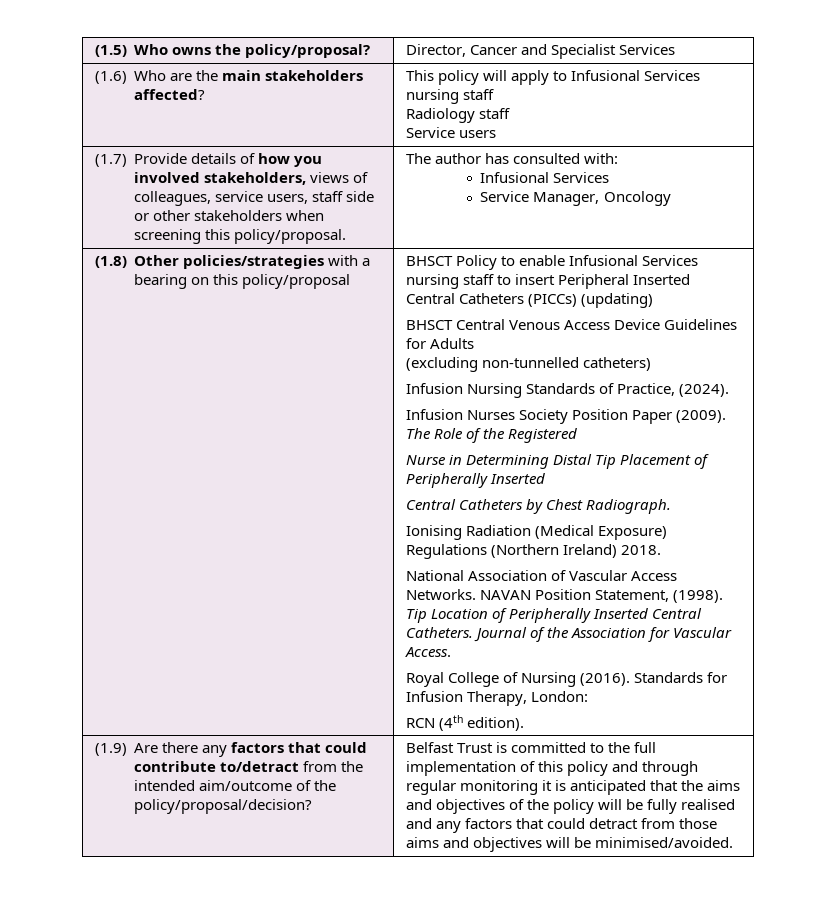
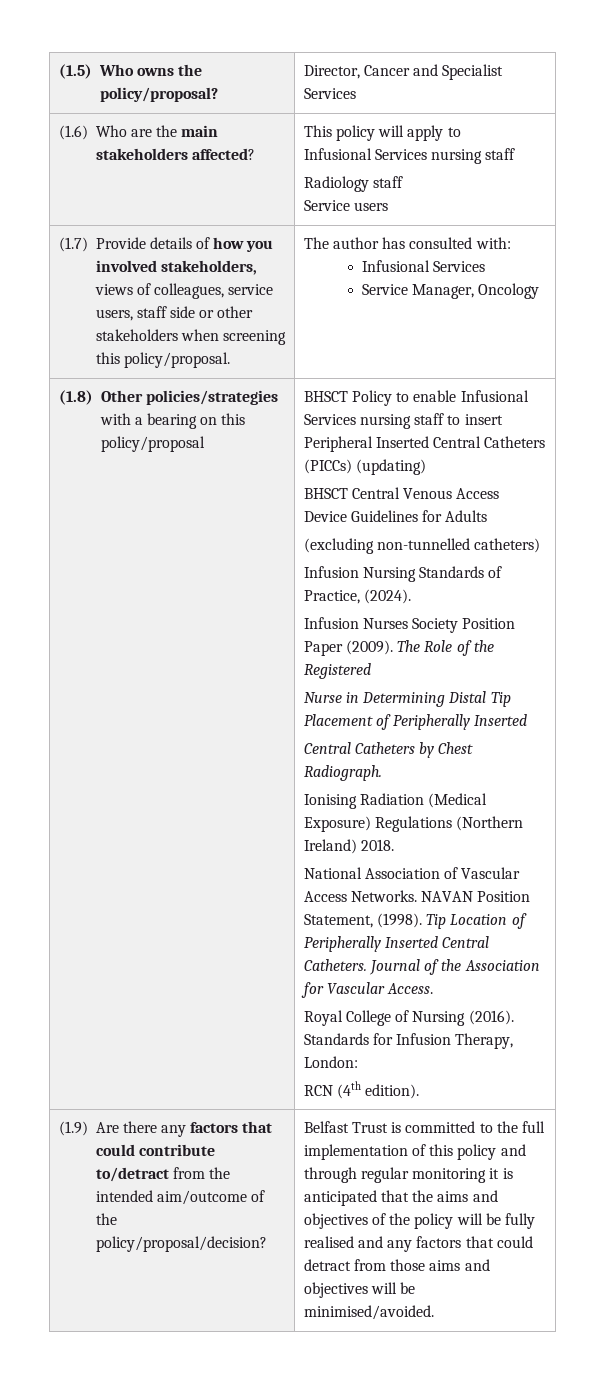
(567, 76) none -> (461, 132) //

